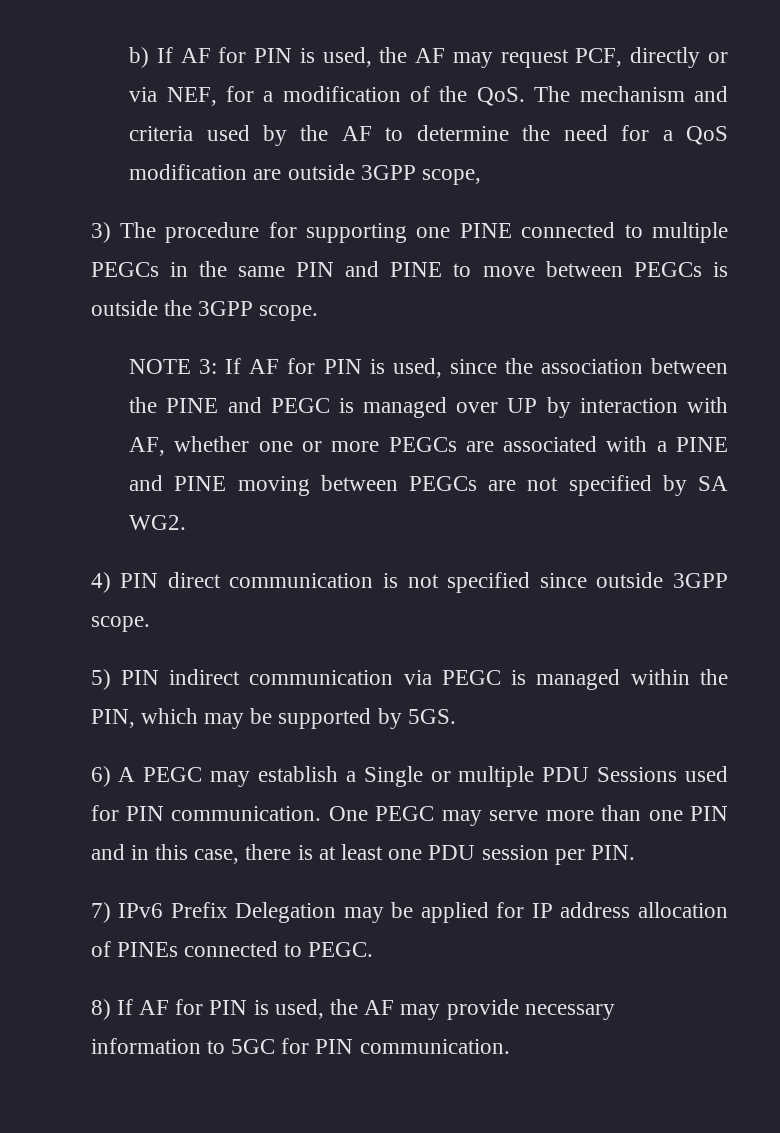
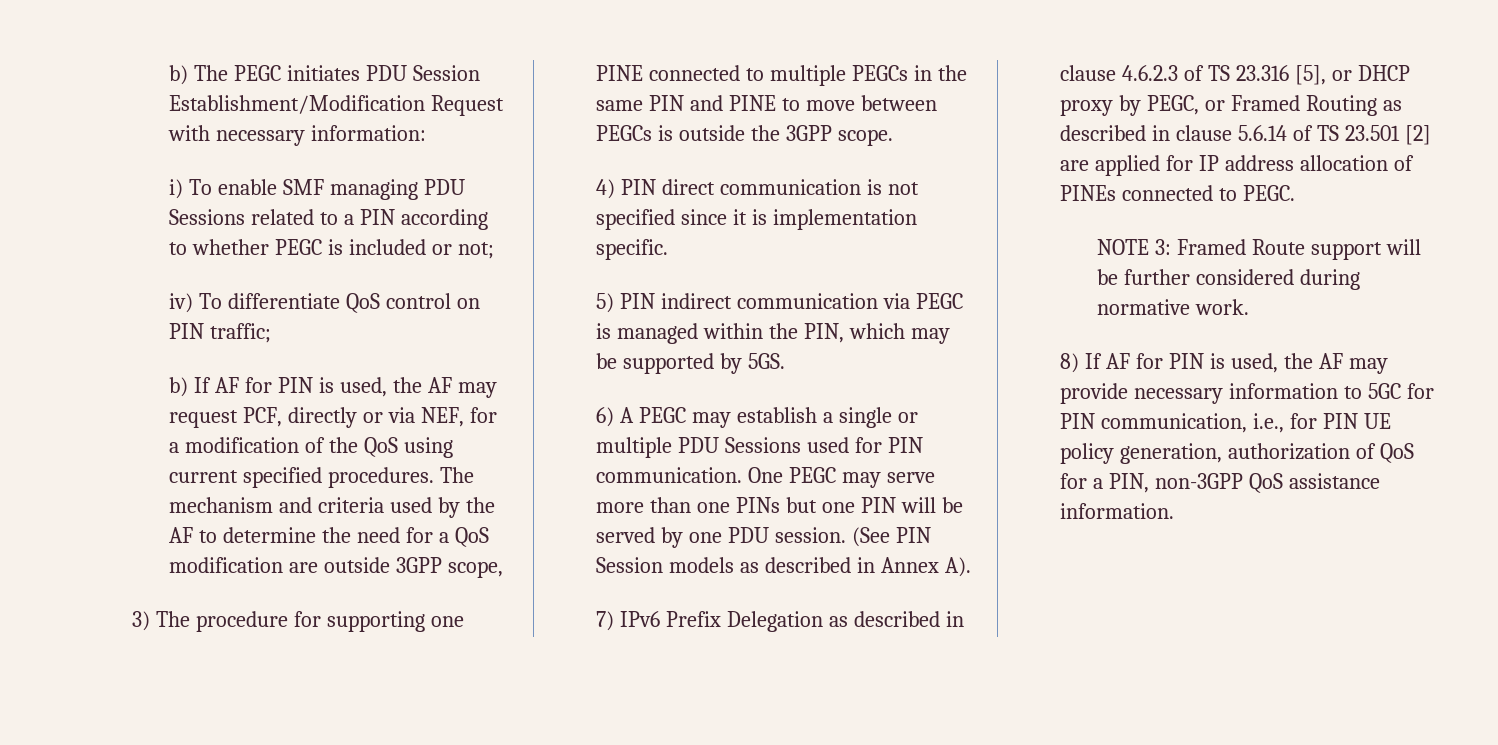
[129,47,150,68] b) -> [169,65,480,85] [169,95,505,116] [168,125,427,146] [169,179,465,200] [169,209,488,230] [169,239,494,259] [169,293,480,313] [169,323,272,343] [169,377,189,397] b) The PEGC initiates PDU Session Establishment/Modification Request with necessary information: // i) To enable SMF managing PDU Sessions related to a PIN according to whether PEGC is included or not; // iv) To differentiate QoS control on PIN traffic; // b)
[476,87,525,106] QoS. -> [363,437,453,458] [169,467,435,488] QoS using current specified procedures.
[129,358,728,378] [129,397,728,418] [129,436,728,456] [129,475,729,496] [129,515,187,530] // NOTE 3: If AF for PIN is used, since the association between the PINE and PEGC is managed over UP by interaction with AF, whether one or more PEGCs are associated with a PINE and PINE moving between PEGCs are not specified by SA WG2. -> (893, 137) none
[596,572,728,588] [90,616,150,632] outside 3GPP scope. -> [732,209,917,230] [596,239,669,260] it is implementation specific.
[363,766,423,787] Single -> [838,407,892,428] single
[690,806,728,821] [90,844,636,865] [90,902,414,923] PIN and in this case, there is at least one PDU session per PIN. // 7) IPv6 Prefix Delegation may be -> [735,497,963,513] [596,527,931,548] [596,557,971,577] [596,611,964,632] [1060,65,1410,85] [1060,95,1402,116] [1060,125,1431,145] [1060,160,1090,171] PINs but one PIN will be served by one PDU session. (See PIN Session models as described in Annex A). // 7) IPv6 Prefix Delegation as described in clause 4.6.2.3 of TS 23.316 [5], or DHCP proxy by PEGC, or Framed Routing as described in clause 5.6.14 of TS 23.501 [2] are
(374, 949) none -> [1097,239,1421,260] [1097,269,1361,290] [1097,299,1250,315] // NOTE 3: Framed Route support will be further considered during normative work.
[359,1039,510,1054] communication. -> [1101,413,1391,433] [1060,443,1414,464] [1060,473,1380,493] [1060,503,1175,519] communication, i.e., for PIN UE policy generation, authorization of QoS for a PIN, non-3GPP QoS assistance information.

